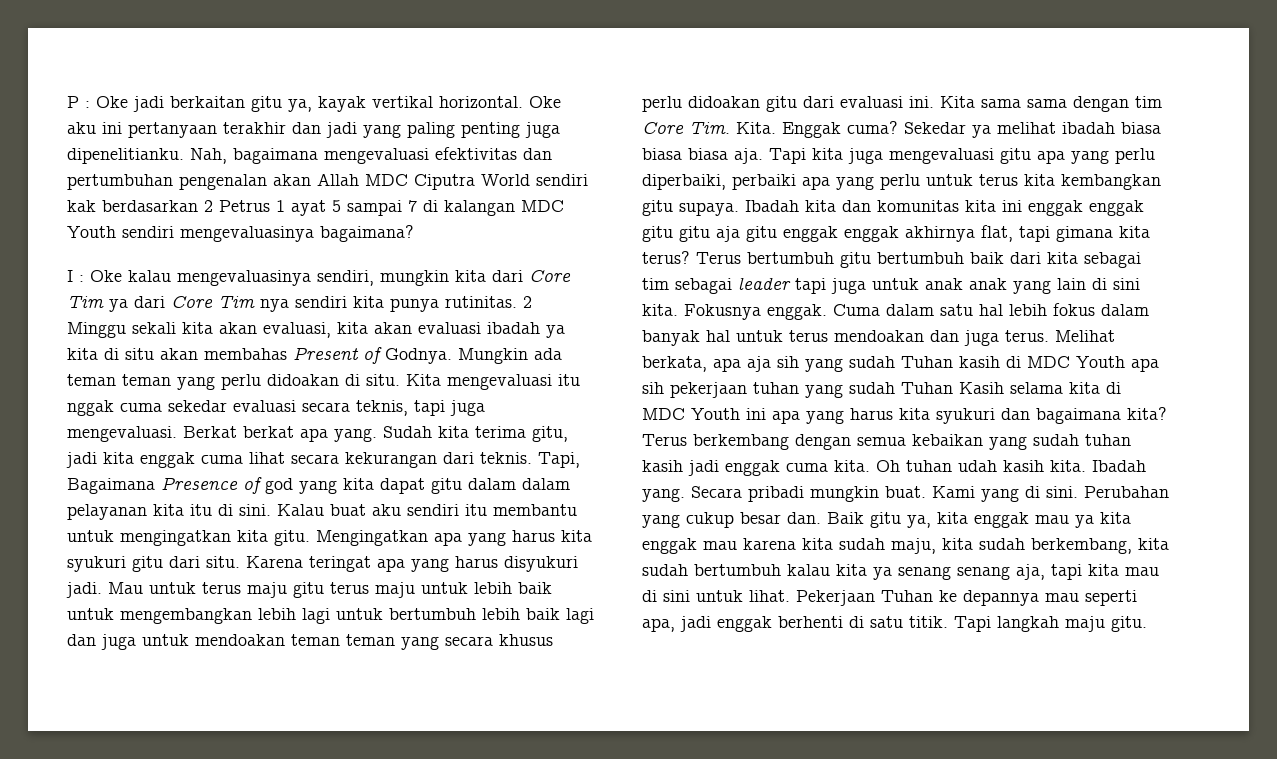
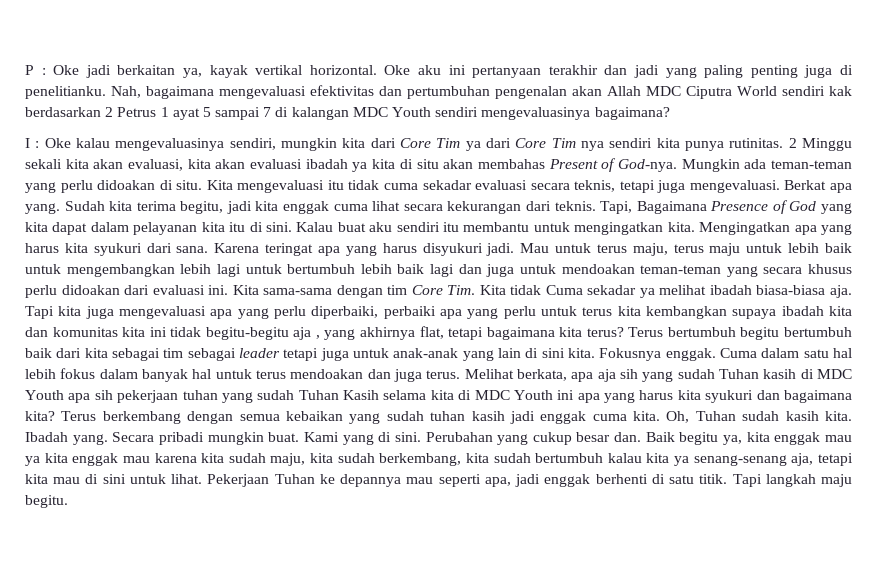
[251,96,282,112] gitu -> (176, 70) none
[67,148,184,164] dipenelitianku. -> [840,65,854,75] [25,86,106,99] di penelitianku.
[385,348,452,364] Godnya. -> [617,159,677,172] God-nya.
[67,374,171,386] teman teman -> [771,160,853,169] teman-teman
[67,400,227,416] nggak cuma sekedar -> [348,180,472,190] tidak cuma sekadar
[414,400,445,416] tapi -> [619,180,655,193] tetapi
[243,426,294,438] berkat -> (827, 185) none
[532,426,568,442] gitu, -> [180,201,224,214] begitu,
[265,478,293,494] god -> [789,201,817,211] God
[431,478,516,494] gitu dalam -> (88, 228) none
[237,530,310,546] kita gitu. -> [667,222,695,232] kita.
[132,556,240,572] gitu dari situ. -> [146,243,209,253] dari sana.
[247,582,324,598] maju gitu -> [632,243,668,256] maju,
[291,634,395,646] teman teman -> [640,265,722,274] teman-teman
[766,96,797,112] gitu -> (120, 290) none
[981,99,1067,108] sama sama -> [263,288,333,295] sama-sama
[736,121,1161,138] [642,148,728,160] Kita. Enggak cuma? Sekedar ya melihat ibadah biasa biasa biasa -> [479,285,826,298] Kita tidak Cuma sekadar ya melihat ibadah biasa-biasa
[1000,148,1031,164] gitu -> (206, 312) none
[642,200,799,216] gitu supaya. Ibadah -> [732,306,824,319] supaya ibadah
[1028,200,1144,216] [642,225,1113,242] enggak enggak gitu gitu aja gitu enggak enggak akhirnya flat, tapi gimana -> [170,326,555,340] tidak begitu-begitu aja , yang akhirnya flat, tetapi bagaimana
[840,252,871,268] gitu -> [740,327,780,340] begitu
[795,278,1007,294] tapi juga untuk anak anak -> [283,348,459,361] tetapi juga untuk anak-anak
[876,460,997,472] Oh tuhan udah -> [666,411,780,423] Oh, Tuhan sudah
[870,512,901,528] gitu -> [679,432,719,445] begitu
[898,564,1082,580] senang senang aja, tapi -> [693,453,854,466] senang-senang aja, tetapi
[1111,616,1147,632] gitu. -> [25,495,68,508] begitu.

